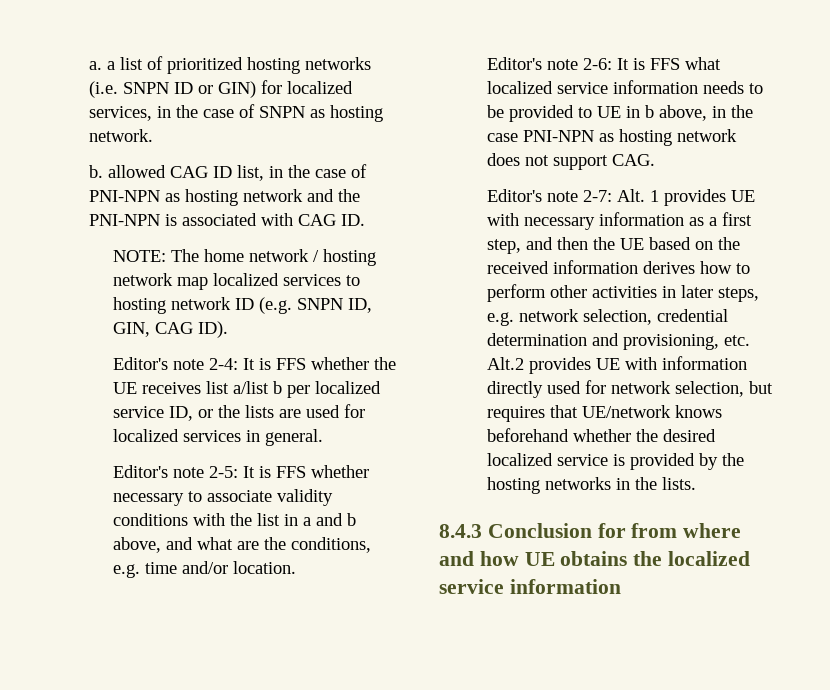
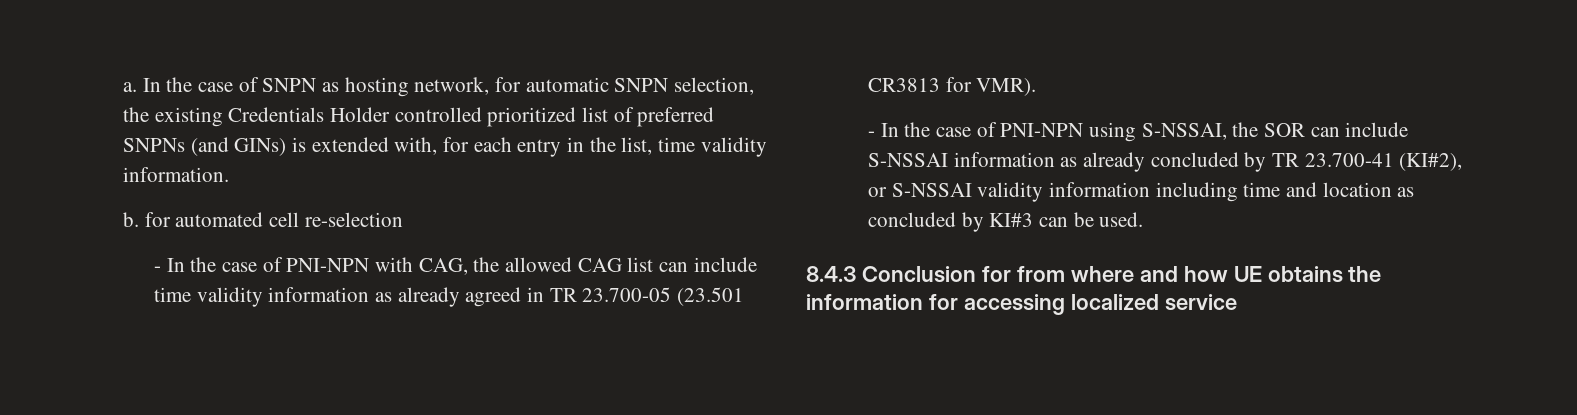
[107,56,372,74] [89,80,354,98] [89,106,172,121] a list of prioritized hosting networks (i.e. SNPN ID or GIN) for localized services, in -> [142,78,161,92] In
[89,129,154,142] [89,164,368,181] [89,189,361,206] [89,213,366,226] [113,249,377,266] [113,273,361,290] [113,297,373,314] [113,321,229,338] [113,357,397,370] [113,381,382,398] [113,404,366,421] [113,429,324,446] [113,465,370,478] [113,489,334,506] [113,513,357,526] [113,537,372,553] [113,561,297,578] [487,57,722,70] [487,80,764,94] [487,105,754,122] [487,129,738,146] [487,153,656,170] [487,189,756,206] [487,212,753,230] [487,237,741,254] [487,260,751,274] [487,284,760,302] [487,309,729,326] [487,333,751,350] [487,356,748,374] [487,380,774,398] [487,405,723,422] [487,428,717,442] [487,453,745,470] [487,477,697,494] network. // b. allowed CAG ID list, in the case of PNI-NPN as hosting network and the PNI-NPN is associated with CAG ID. // NOTE: The home network / hosting network map localized services to hosting network ID (e.g. SNPN ID, GIN, CAG ID). // Editor's note 2-4: It is FFS whether the UE receives list a/list b per localized service ID, or the lists are used for localized services in general. // Editor's note 2-5: It is FFS whether necessary to associate validity conditions with the list in a and b above, and what are the conditions, e.g. time and/or location. // Editor's note 2-6: It is FFS what localized service information needs to be provided to UE in b above, in the case PNI-NPN as hosting network does not support CAG. // Editor's note 2-7: Alt. 1 provides UE with necessary information as a first step, and then the UE based on the received information derives how to perform other activities in later steps, e.g. network selection, credential determination and provisioning, etc. Alt.2 provides UE with information directly used for network selection, but requires that UE/network knows beforehand whether the desired localized service is provided by the hosting networks in the lists. -> [414,77,755,95] [123,107,715,127] [123,137,767,157] [123,167,230,182] [123,212,403,227] [154,257,757,275] [154,287,745,307] [868,77,1037,96] [868,122,1409,142] [868,152,1463,172] [868,182,1415,202] [868,212,1144,232] network, for automatic SNPN selection, the existing Credentials Holder controlled prioritized list of preferred SNPNs (and GINs) is extended with, for each entry in the list, time validity information. // b. for automated cell re-selection // - In the case of PNI-NPN with CAG, the allowed CAG list can include time validity information as already agreed in TR 23.700-05 (23.501 CR3813 for VMR). // - In the case of PNI-NPN using S-NSSAI, the SOR can include S-NSSAI information as already concluded by TR 23.700-41 (KI#2), or S-NSSAI validity information including time and location as concluded by KI#3 can be used.
[668,551,751,566] [439,579,621,594] localized service information -> [806,294,1237,315] information for accessing localized service

